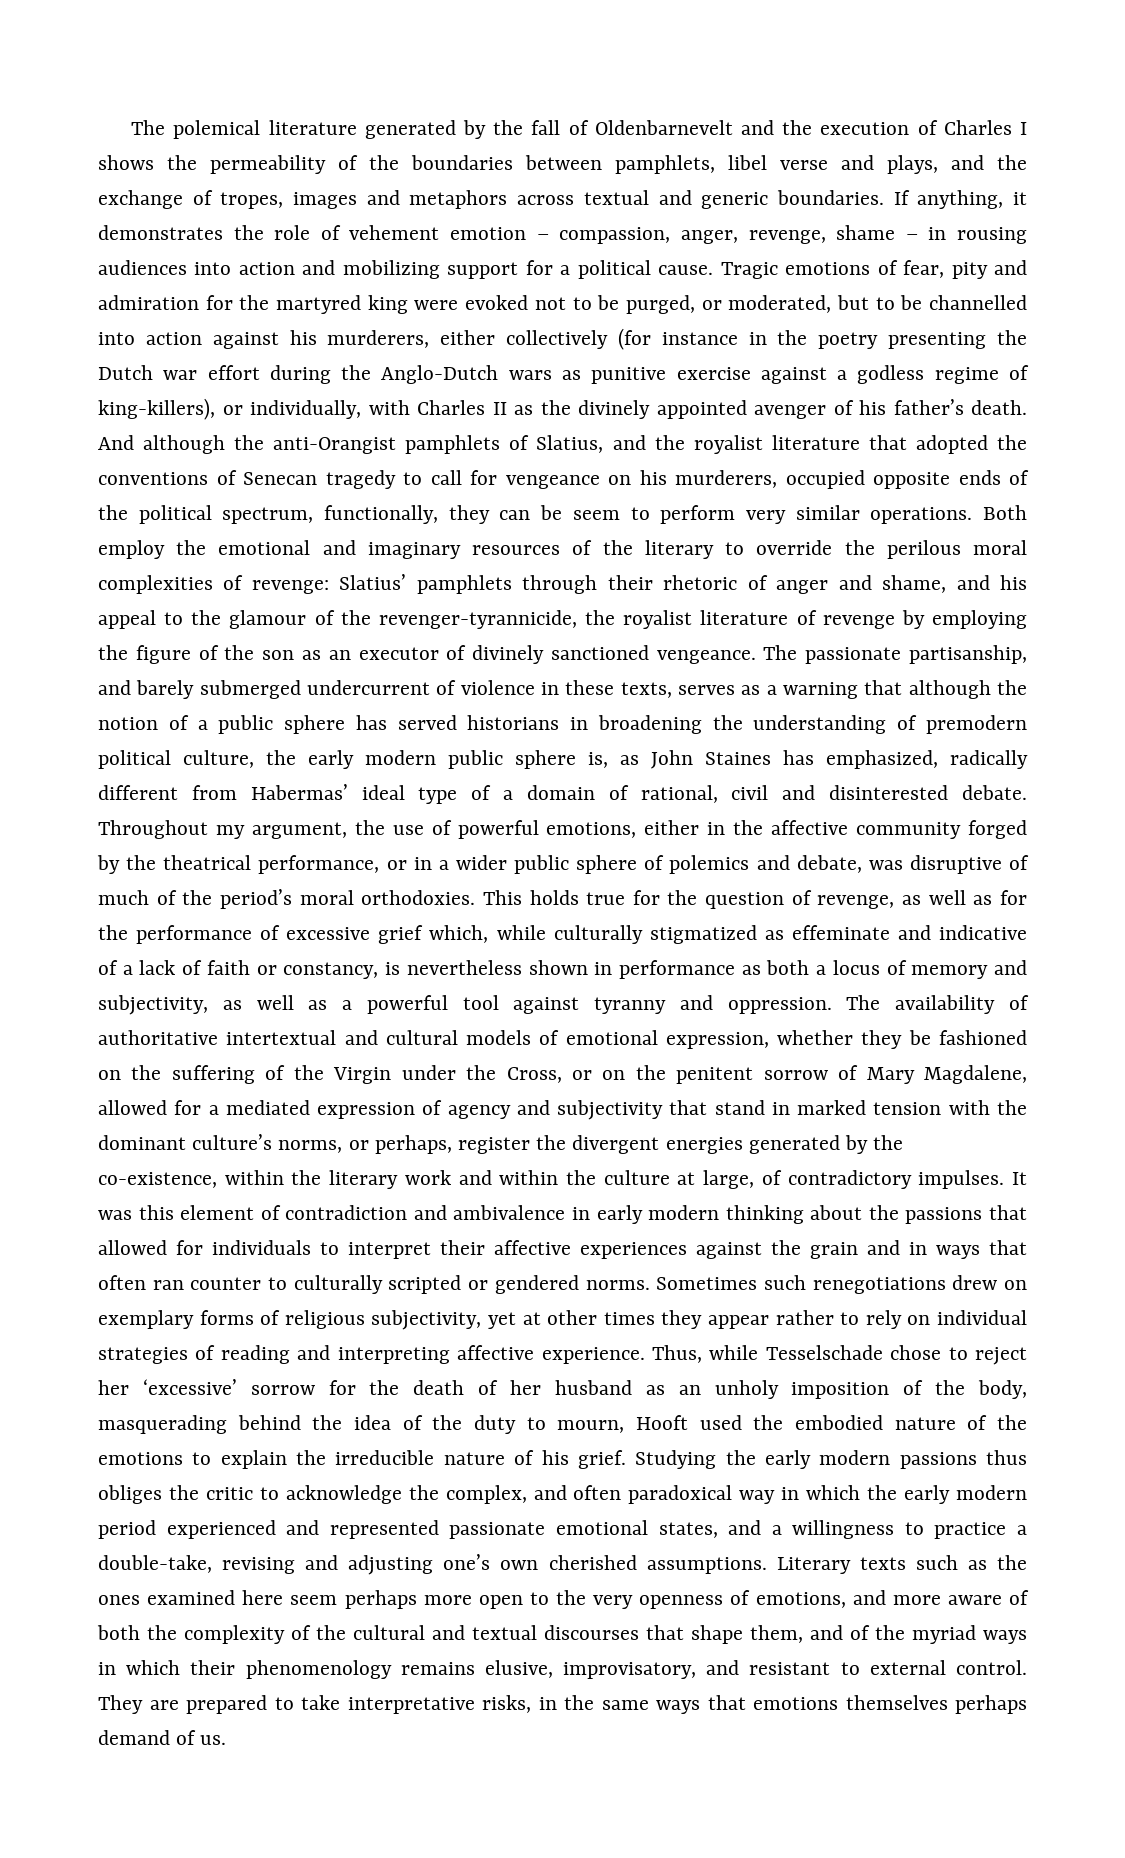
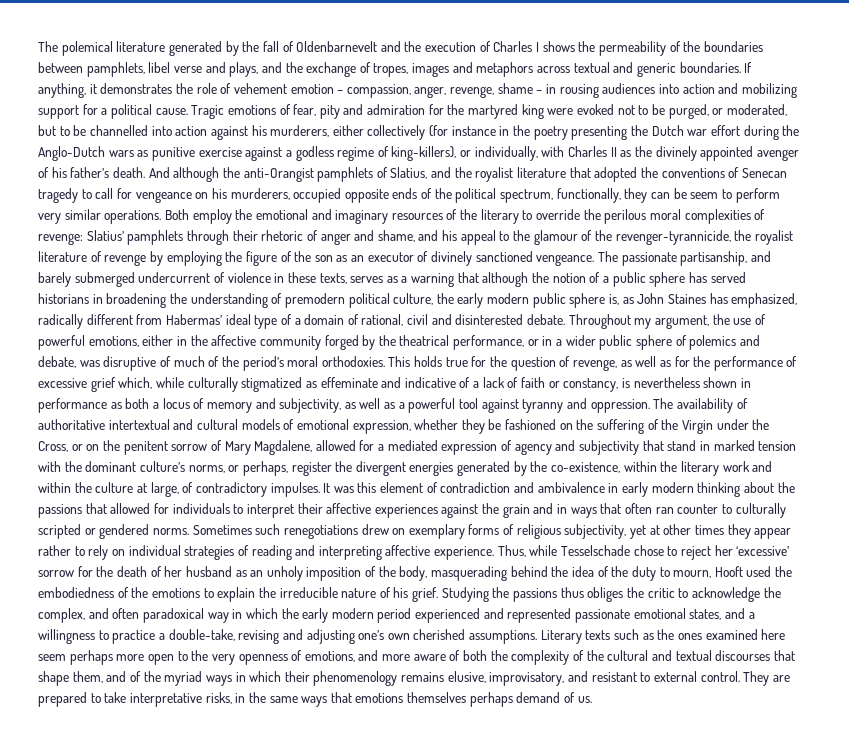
[795,1415,956,1430] embodied nature -> [38,587,114,598] embodiedness
[764,1450,891,1469] early modern -> (510, 592) none

